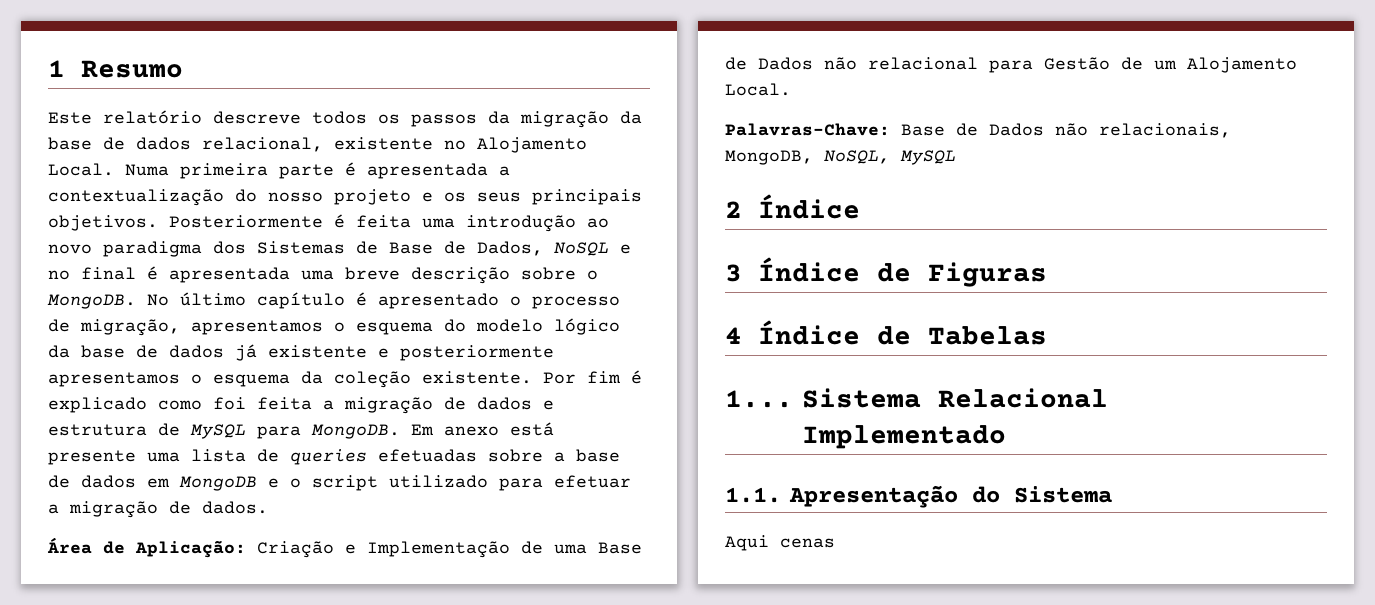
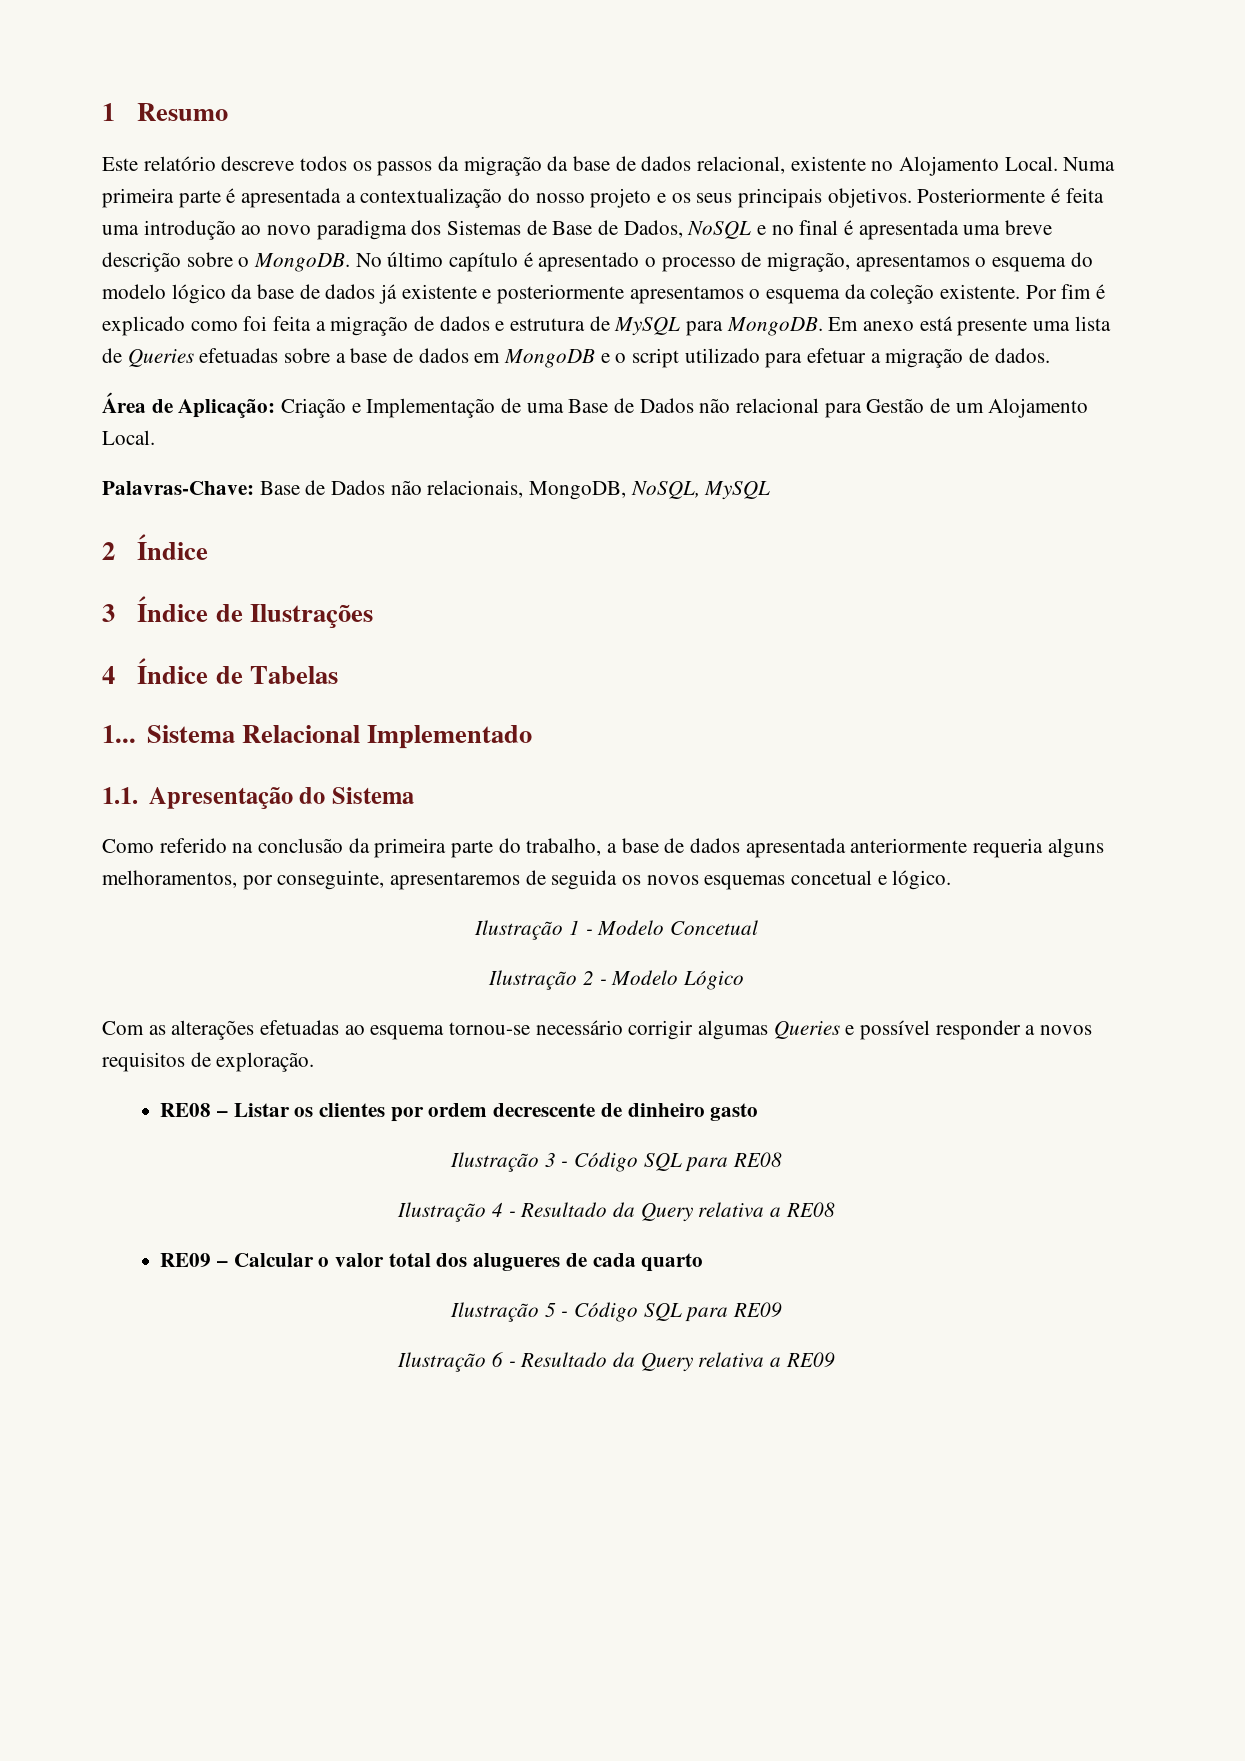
[290,449,367,465] queries -> [127,349,194,367] Queries
[927,262,1047,287] Figuras -> [249,604,373,628] Ilustrações
[725,535,835,551] Aqui cenas -> [102,838,1104,858] [102,870,952,890] [474,920,758,940] [488,970,744,990] [102,1020,1093,1040] [102,1052,315,1072] [160,1103,759,1122] [449,1152,783,1172] [397,1202,835,1222] [160,1253,704,1272] [449,1302,783,1322] [397,1352,835,1372] Como referido na conclusão da primeira parte do trabalho, a base de dados apresentada anteriormente requeria alguns melhoramentos, por conseguinte, apresentaremos de seguida os novos esquemas concetual e lógico. // Ilustração 1 - Modelo Concetual // Ilustração 2 - Modelo Lógico // Com as alterações efetuadas ao esquema tornou-se necessário corrigir algumas Queries e possível responder a novos requisitos de exploração. // RE08 – Listar os clientes por ordem decrescente de dinheiro gasto // Ilustração 3 - Código SQL para RE08 // Ilustração 4 - Resultado da Query relativa a RE08 // RE09 – Calcular o valor total dos alugueres de cada quarto // Ilustração 5 - Código SQL para RE09 // Ilustração 6 - Resultado da Query relativa a RE09

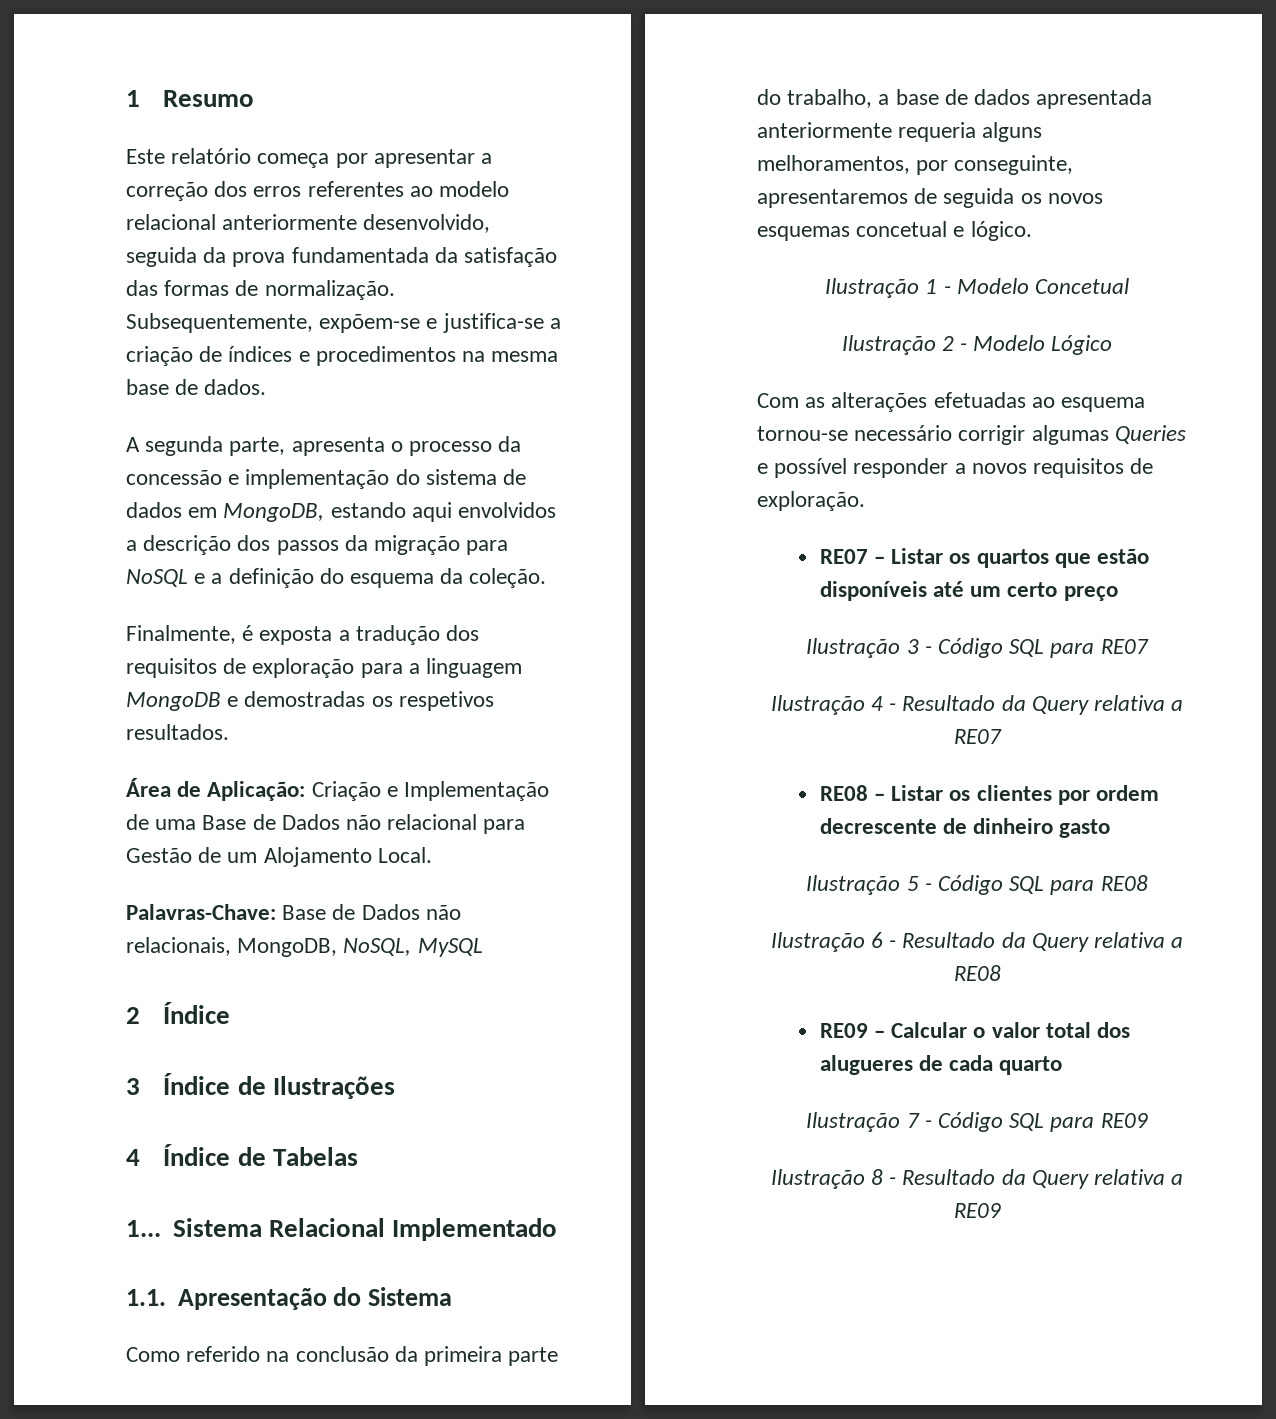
[221,156,1116,176] [102,188,1104,208] [102,220,1053,240] [102,252,1093,272] [102,284,1106,304] [102,316,1111,336] [102,348,1050,368] descreve todos os passos da migração da base de dados relacional, existente no Alojamento Local. Numa primeira parte é apresentada a contextualização do nosso projeto e os seus principais objetivos. Posteriormente é feita uma introdução ao novo paradigma dos Sistemas de Base de Dados, NoSQL e no final é apresentada uma breve descrição sobre o MongoDB. No último capítulo é apresentado o processo de migração, apresentamos o esquema do modelo lógico da base de dados já existente e posteriormente apresentamos o esquema da coleção existente. Por fim é explicado como foi feita a migração de dados e estrutura de MySQL para MongoDB. Em anexo está presente uma lista de Queries efetuadas sobre a base de dados em MongoDB e o script utilizado para efetuar a migração de dados. -> [257,149,493,168] [126,181,510,201] [126,214,491,233] [126,247,558,267] [126,280,395,300] [126,313,561,333] [126,346,559,366] [126,379,267,395] [126,436,522,456] [126,469,527,489] [126,502,557,522] [126,535,509,555] [126,568,547,588] [126,625,480,645] [126,658,523,678] [126,691,494,711] [126,724,229,740] começa por apresentar a correção dos erros referentes ao modelo relacional anteriormente desenvolvido, seguida da prova fundamentada da satisfação das formas de normalização. Subsequentemente, expõem-se e justifica-se a criação de índices e procedimentos na mesma base de dados. // A segunda parte, apresenta o processo da concessão e implementação do sistema de dados em MongoDB, estando aqui envolvidos a descrição dos passos da migração para NoSQL e a definição do esquema da coleção. // Finalmente, é exposta a tradução dos requisitos de exploração para a linguagem MongoDB e demostradas os respetivos resultados.
(315, 1062) none -> [819,548,1149,568] [819,581,1118,601] [806,638,1149,658] [770,695,1184,715] [953,729,1002,744] // RE07 – Listar os quartos que estão disponíveis até um certo preço // Ilustração 3 - Código SQL para RE07 // Ilustração 4 - Resultado da Query relativa a RE07
[544,1153,556,1167] 3 -> [906,876,919,891] 5
[491,1202,503,1217] 4 -> [870,932,883,948] 6
[544,1303,556,1317] 5 -> [906,1113,920,1128] 7
[491,1352,503,1367] 6 -> [870,1169,883,1185] 8

